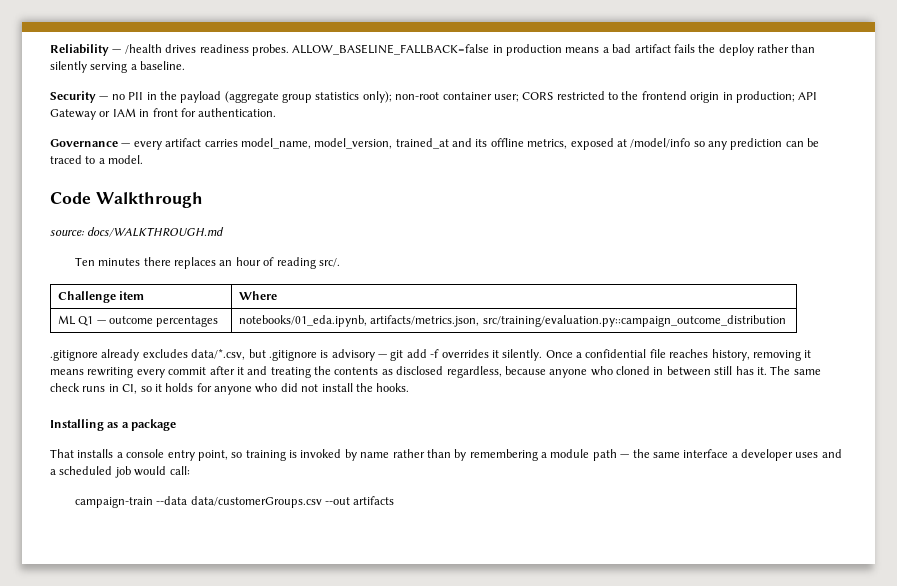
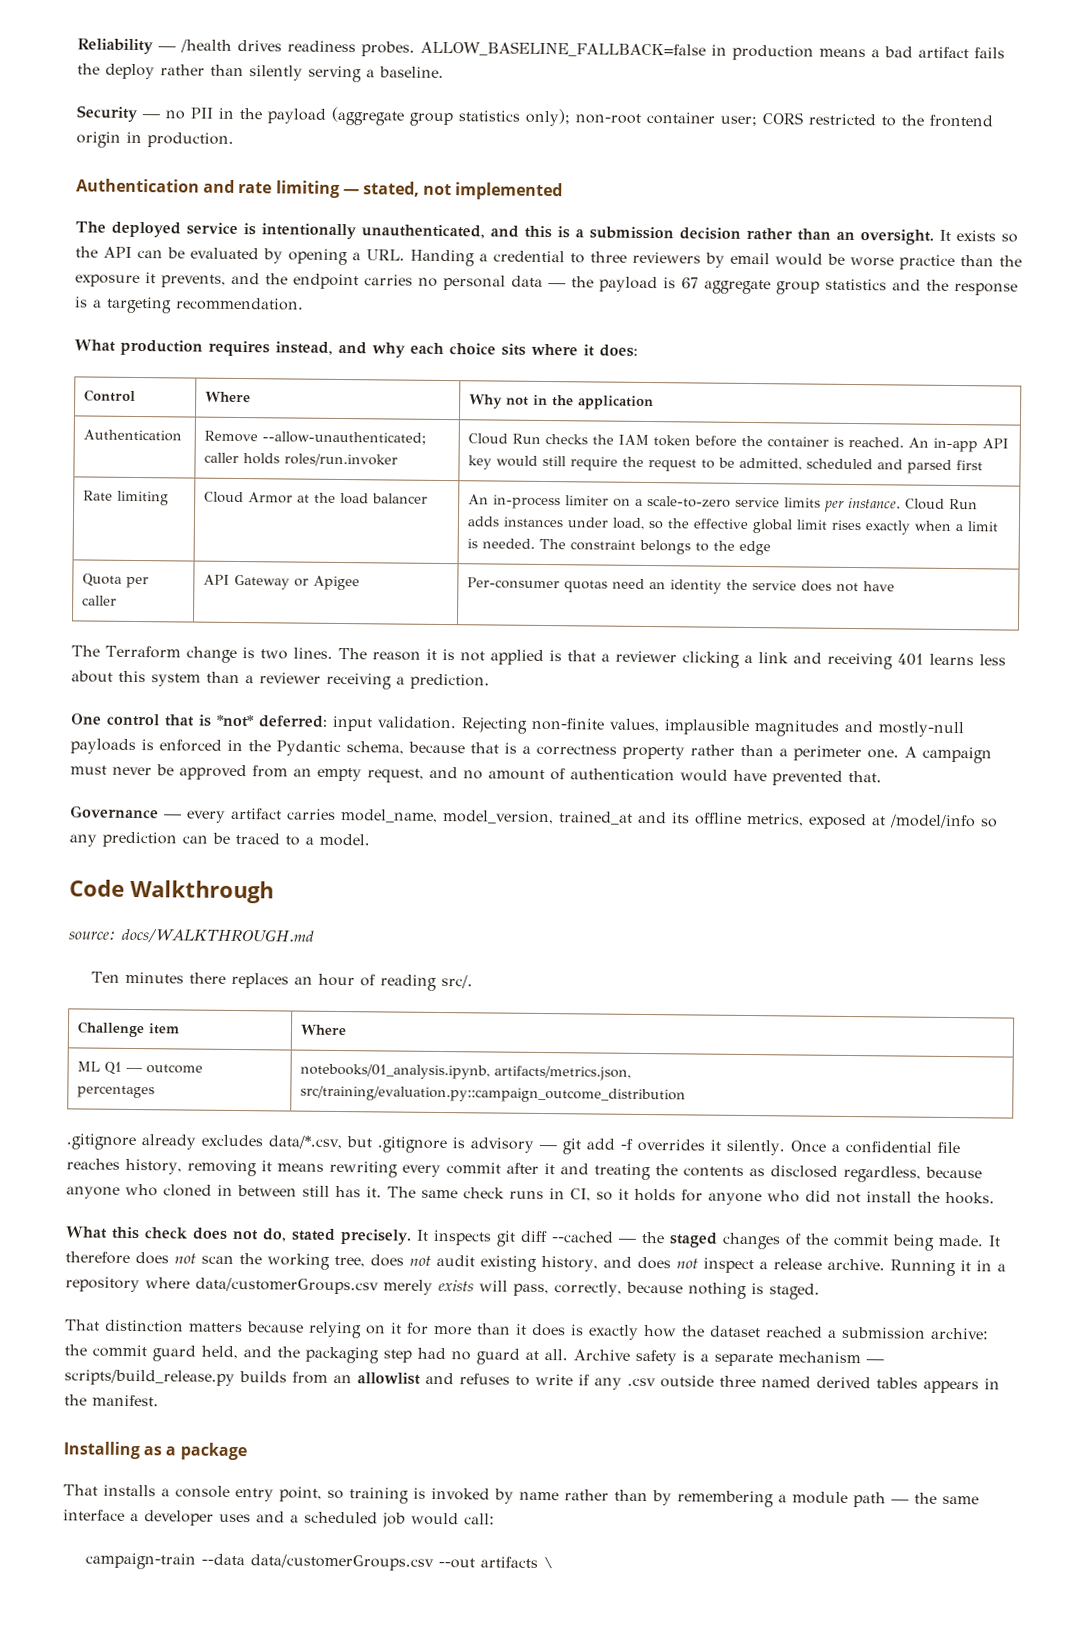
[735,91,818,103] [50,108,277,120] production; API Gateway or IAM in front for authentication. -> [147,132,234,148] [76,178,564,201] [75,221,1018,245] [75,246,1022,270] [75,272,1018,296] [75,296,304,314] [74,339,638,358] [84,389,137,402] [205,391,252,403] [469,394,655,411] [83,429,183,442] [204,430,427,445] [204,452,399,467] [468,433,1010,453] [468,455,984,474] [83,490,170,506] [204,491,429,505] [468,494,979,512] [467,516,999,535] [467,538,772,556] [82,573,150,589] [82,595,118,606] [203,574,361,591] [467,577,896,594] [71,645,1006,670] [71,670,490,690] [70,713,965,738] [70,738,992,764] [70,764,882,786] production. // Authentication and rate limiting — stated, not implemented // The deployed service is intentionally unauthenticated, and this is a submission decision rather than an oversight. It exists so the API can be evaluated by opening a URL. Handing a credential to three reviewers by email would be worse practice than the exposure it prevents, and the endpoint carries no personal data — the payload is 67 aggregate group statistics and the response is a targeting recommendation. // What production requires instead, and why each choice sits where it does: // Control | Where | Why not in the application // Authentication | Remove --allow-unauthenticated; caller holds roles/run.invoker | Cloud Run checks the IAM token before the container is reached. An in-app API key would still require the request to be admitted, scheduled and parsed first // Rate limiting | Cloud Armor at the load balancer | An in-process limiter on a scale-to-zero service limits per instance. Cloud Run adds instances under load, so the effective global limit rises exactly when a limit is needed. The constraint belongs to the edge // Quota per caller | API Gateway or Apigee | Per-consumer quotas need an identity the service does not have // The Terraform change is two lines. The reason it is not applied is that a reviewer clicking a link and receiving 401 learns less about this system than a reviewer receiving a prediction. // One control that is *not* deferred: input validation. Rejecting non-finite values, implausible magnitudes and mostly-null payloads is enforced in the Pydantic schema, because that is a correctness property rather than a perimeter one. A campaign must never be approved from an empty request, and no amount of authentication would have prevented that.
[238,315,367,327] notebooks/01_eda.ipynb, -> [300,1063,491,1080] notebooks/01_analysis.ipynb,
(410, 387) none -> [65,1226,1001,1251] [65,1251,1006,1277] [65,1276,820,1300] [65,1319,989,1340] [64,1344,884,1367] [64,1369,1000,1394] [64,1394,159,1407] // What this check does not do, stated precisely. It inspects git diff --cached — the staged changes of the commit being made. It therefore does not scan the working tree, does not audit existing history, and does not inspect a release archive. Running it in a repository where data/customerGroups.csv merely exists will pass, correctly, because nothing is staged. // That distinction matters because relying on it for more than it does is exactly how the dataset reached a submission archive: the commit guard held, and the packaging step had no guard at all. Archive safety is a separate mechanism — scripts/build_release.py builds from an allowlist and refuses to write if any .csv outside three named derived tables appears in the manifest.
(395, 500) none -> [542,1557,553,1569] \

